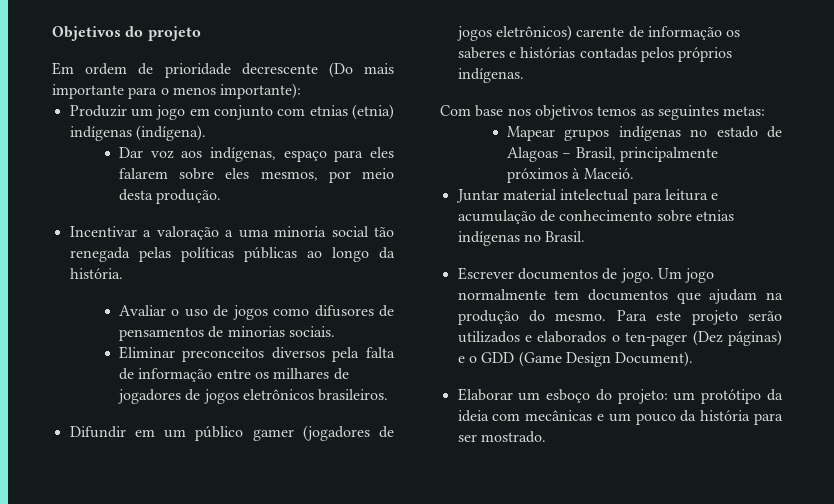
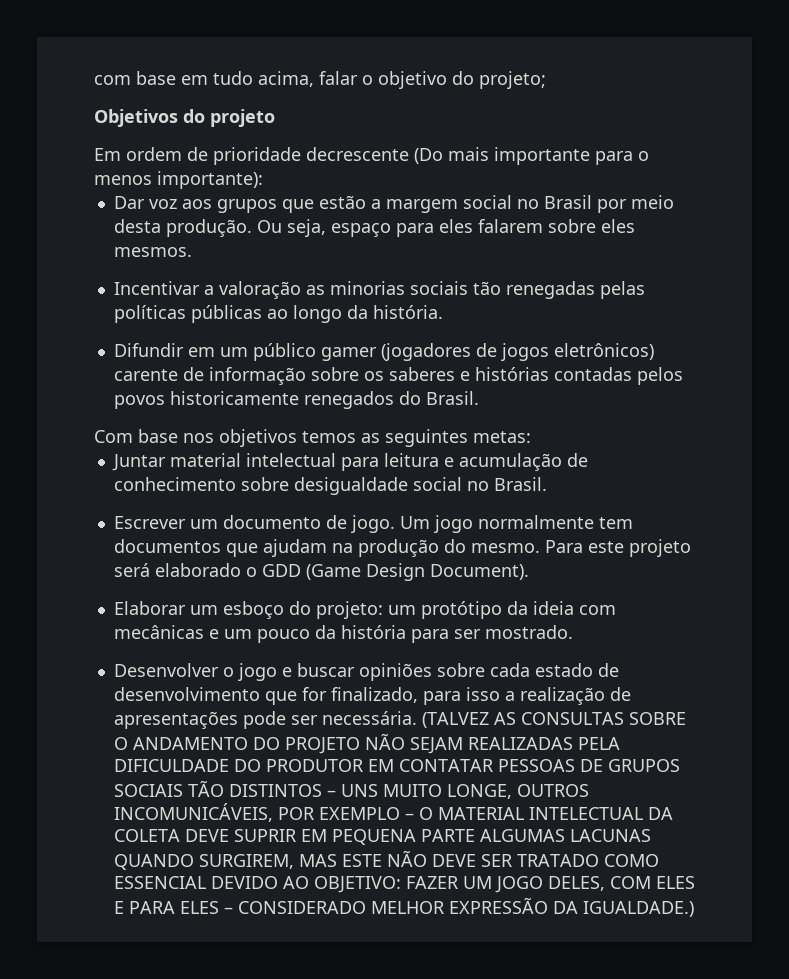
(52, 33) none -> [94,71,546,89] com base em tudo acima, falar o objetivo do projeto; //
[69,104,394,120] [69,125,206,141] [118,147,276,162] Produzir um jogo em conjunto com etnias (etnia) indígenas (indígena). // Dar voz aos indígenas, -> [113,195,674,213] [113,219,326,237] Dar voz aos grupos que estão a margem social no Brasil por meio desta produção. Ou seja,
[260,168,394,183] [118,189,222,204] [69,226,394,240] [69,247,130,262] mesmos, por meio desta produção. // Incentivar a valoração a uma minoria social tão renegada -> [113,247,192,257] [113,281,595,299] mesmos. // Incentivar a valoração as minorias sociais tão renegadas
[118,305,394,320] [118,326,335,341] [118,346,395,362] [118,368,349,382] [117,389,389,404] // Avaliar o uso de jogos como difusores de pensamentos de minorias sociais. // Eliminar preconceitos diversos pela falta de informação entre os milhares de jogadores de jogos eletrônicos brasileiros. -> (443, 312) none
(722, 33) none -> [310,367,359,381] sobre
[678,47,733,62] [457,68,524,83] próprios indígenas. -> [113,391,479,409] povos historicamente renegados do Brasil.
[506,126,782,141] [506,147,718,162] [506,168,634,183] // Mapear grupos indígenas no estado de Alagoas – Brasil, principalmente próximos à Maceió. -> (531, 437) none
[695,210,734,221] [457,231,520,246] etnias indígenas -> [293,477,462,495] desigualdade social
[517,268,598,280] documentos -> [189,515,321,529] um documento
[748,311,782,321] [457,330,782,346] [457,356,465,363] serão utilizados e elaborados o ten-pager (Dez páginas) e -> [113,563,241,577] será elaborado
(546, 437) none -> [113,663,619,681] [113,687,631,705] [113,711,686,729] [113,733,620,754] [113,759,680,772] [113,780,589,799] [113,803,673,822] [113,829,651,845] [113,850,659,870] [113,876,695,893] [113,897,694,917] // Desenvolver o jogo e buscar opiniões sobre cada estado de desenvolvimento que for finalizado, para isso a realização de apresentações pode ser necessária. (TALVEZ AS CONSULTAS SOBRE O ANDAMENTO DO PROJETO NÃO SEJAM REALIZADAS PELA DIFICULDADE DO PRODUTOR EM CONTATAR PESSOAS DE GRUPOS SOCIAIS TÃO DISTINTOS – UNS MUITO LONGE, OUTROS INCOMUNICÁVEIS, POR EXEMPLO – O MATERIAL INTELECTUAL DA COLETA DEVE SUPRIR EM PEQUENA PARTE ALGUMAS LACUNAS QUANDO SURGIREM, MAS ESTE NÃO DEVE SER TRATADO COMO ESSENCIAL DEVIDO AO OBJETIVO: FAZER UM JOGO DELES, COM ELES E PARA ELES – CONSIDERADO MELHOR EXPRESSÃO DA IGUALDADE.)

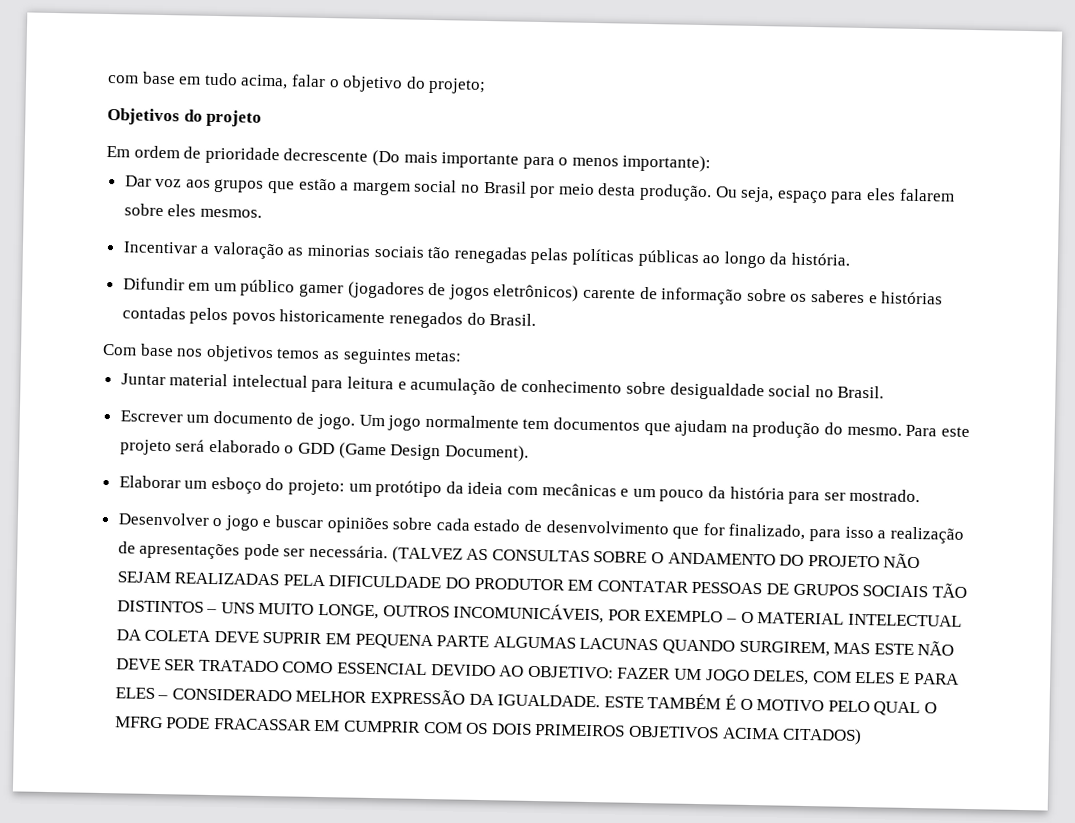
[582,901,694,917] IGUALDADE.) -> [497,693,937,717] [114,716,863,746] IGUALDADE. ESTE TAMBÉM É O MOTIVO PELO QUAL O MFRG PODE FRACASSAR EM CUMPRIR COM OS DOIS PRIMEIROS OBJETIVOS ACIMA CITADOS)

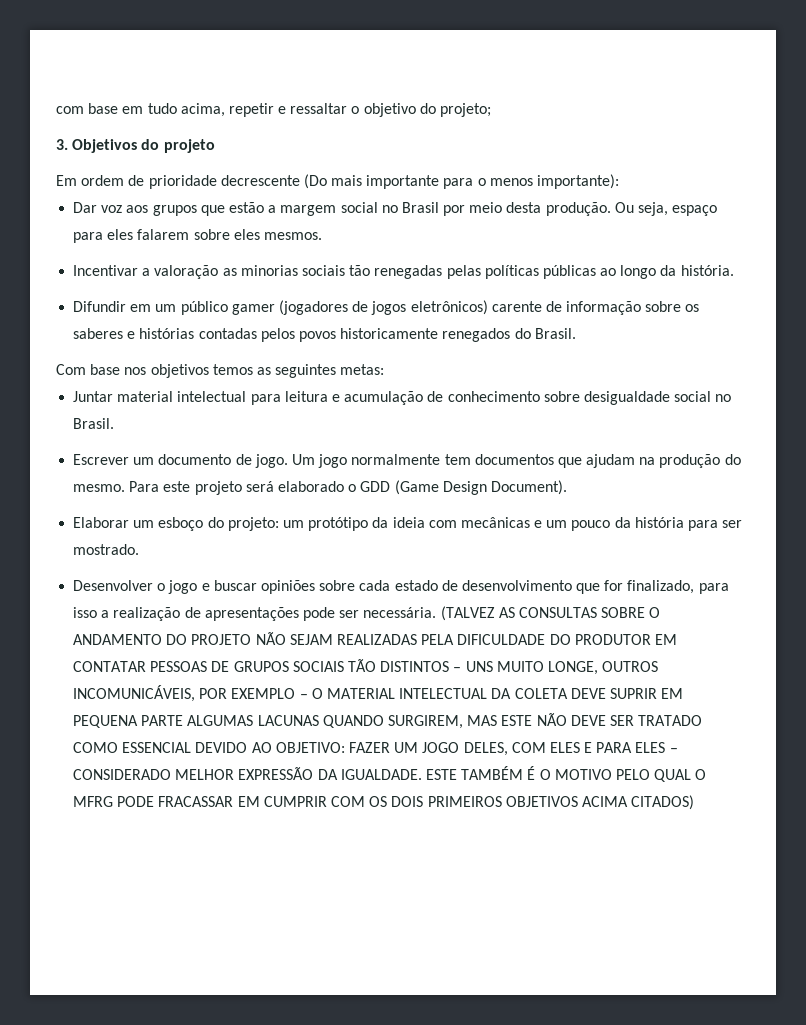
[290,74,326,88] falar -> [228,103,348,117] repetir e ressaltar
(487, 85) none -> [56,139,68,150] 3.

